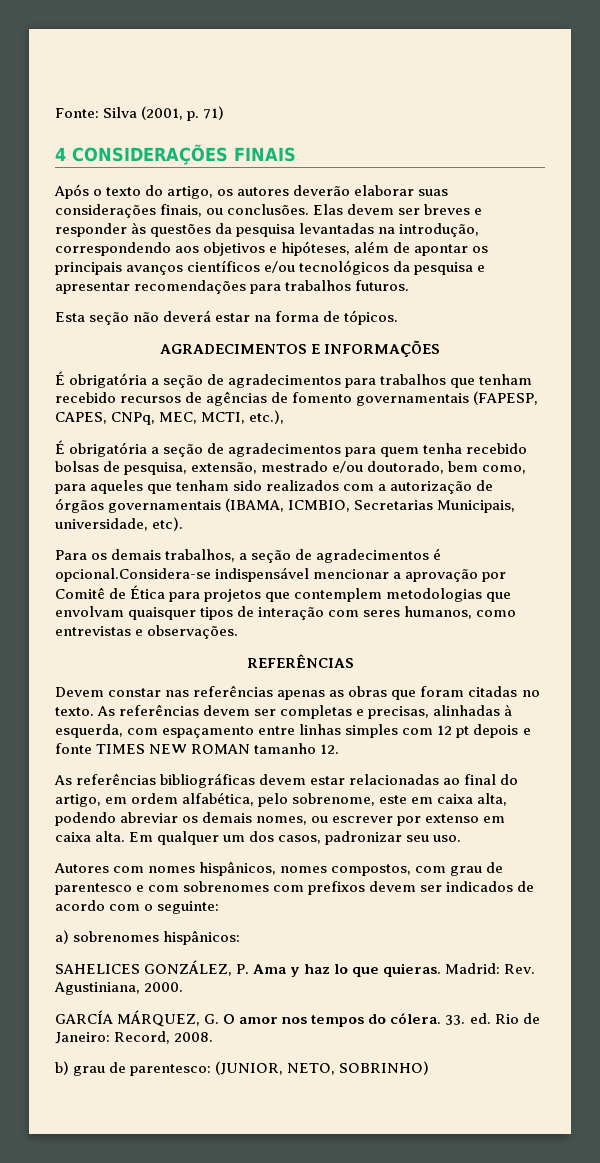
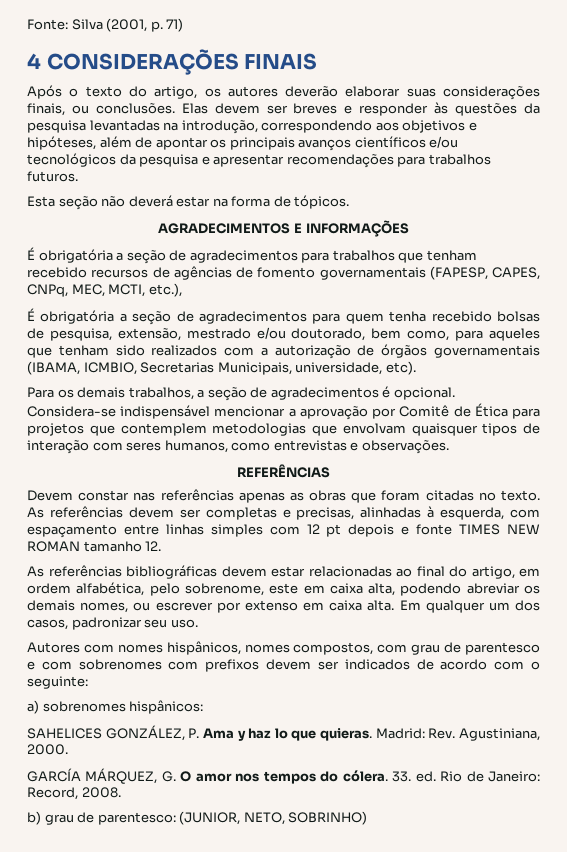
[55,568,211,582] opcional.Considera-se -> [393,387,455,400] [27,406,116,417] opcional. Considera-se

